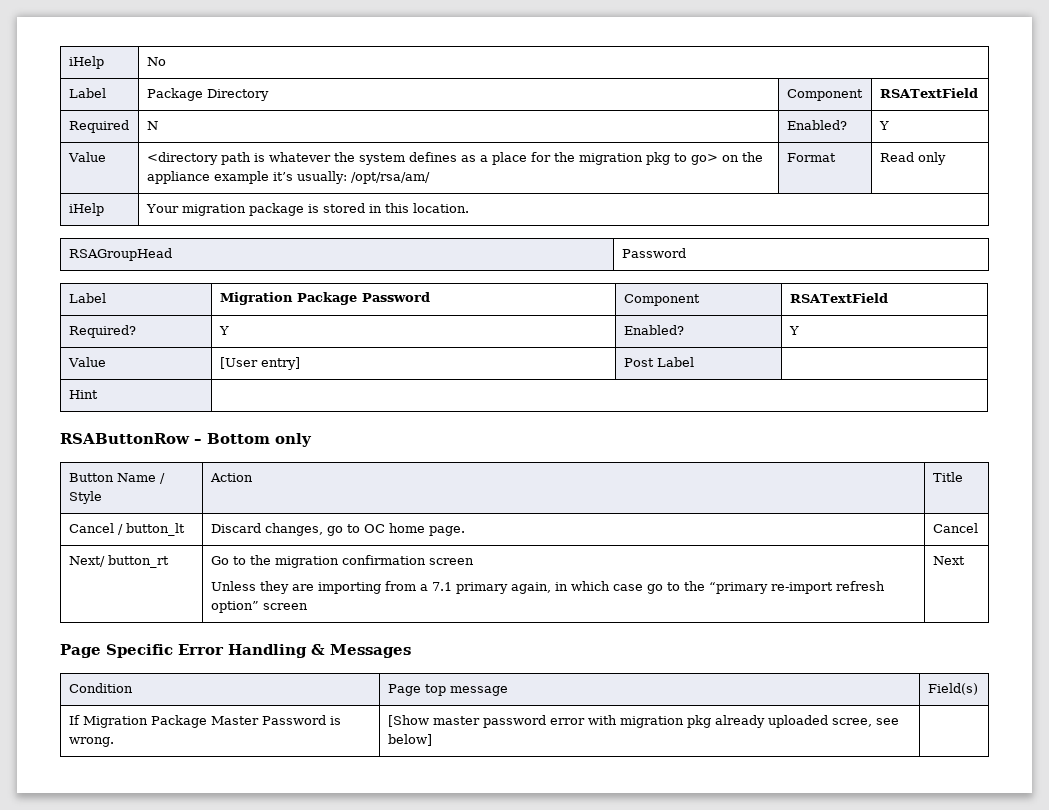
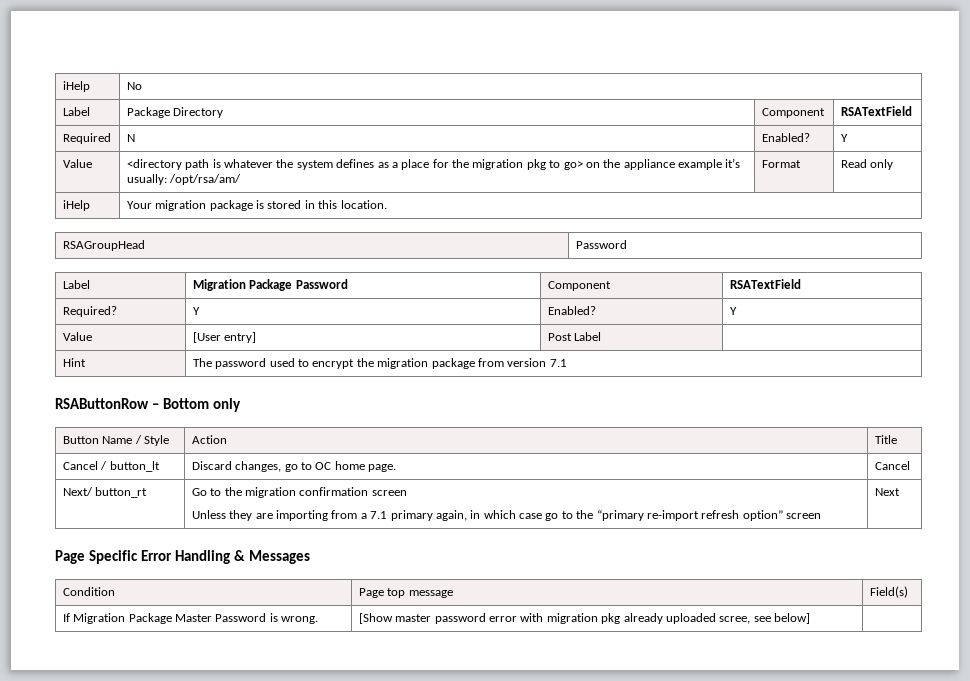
(98, 394) none -> [192,358,567,369] The password used to encrypt the migration package from version 7.1

